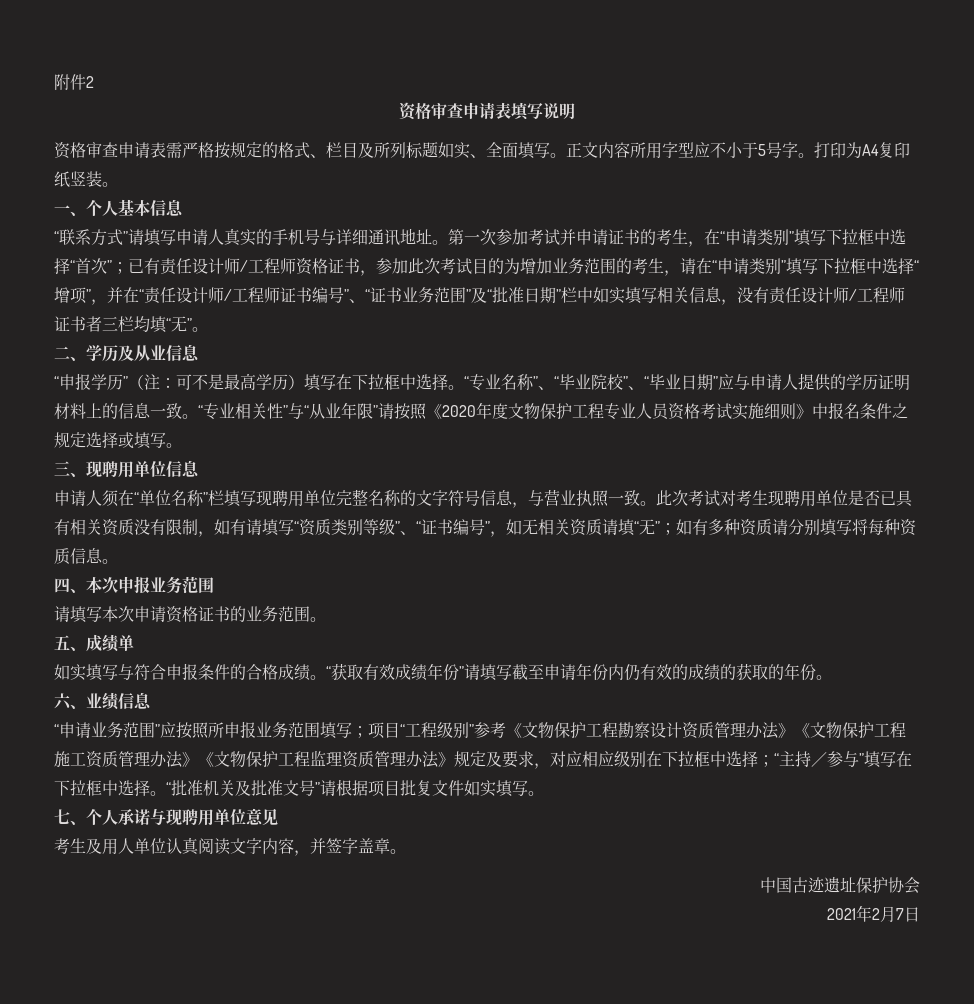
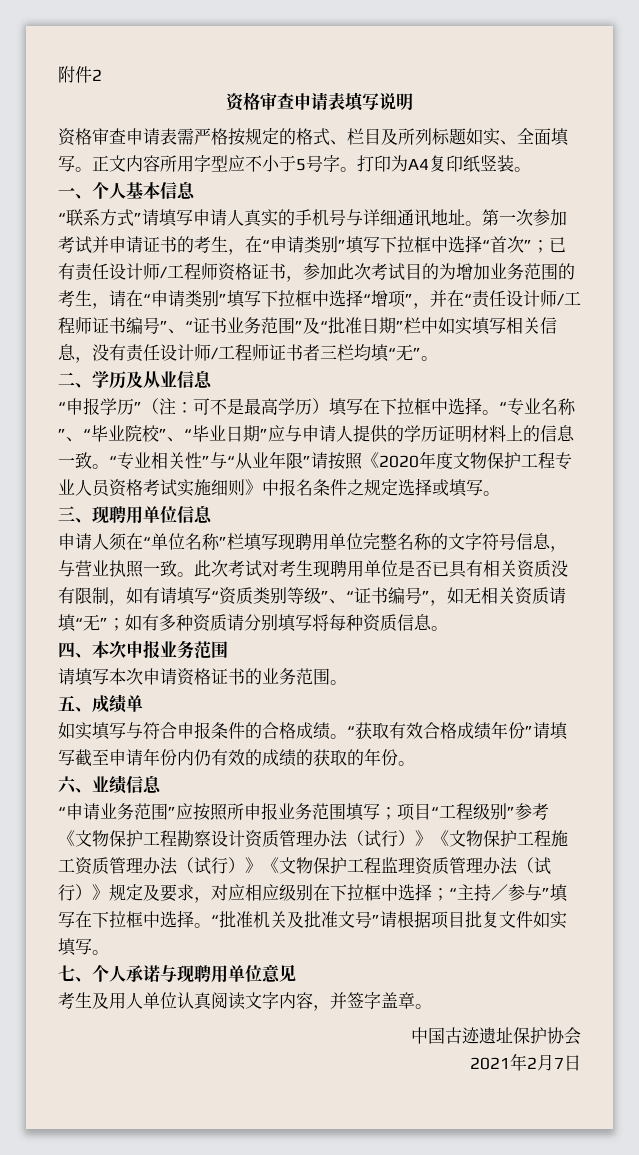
(395, 672) none -> [423,722,457,739] 合格
(779, 730) none -> [347,830,415,848] （试行）
(183, 759) none -> [177,857,245,875] （试行）
(439, 759) none -> [517,857,551,875] [58,884,92,901] （试行）

